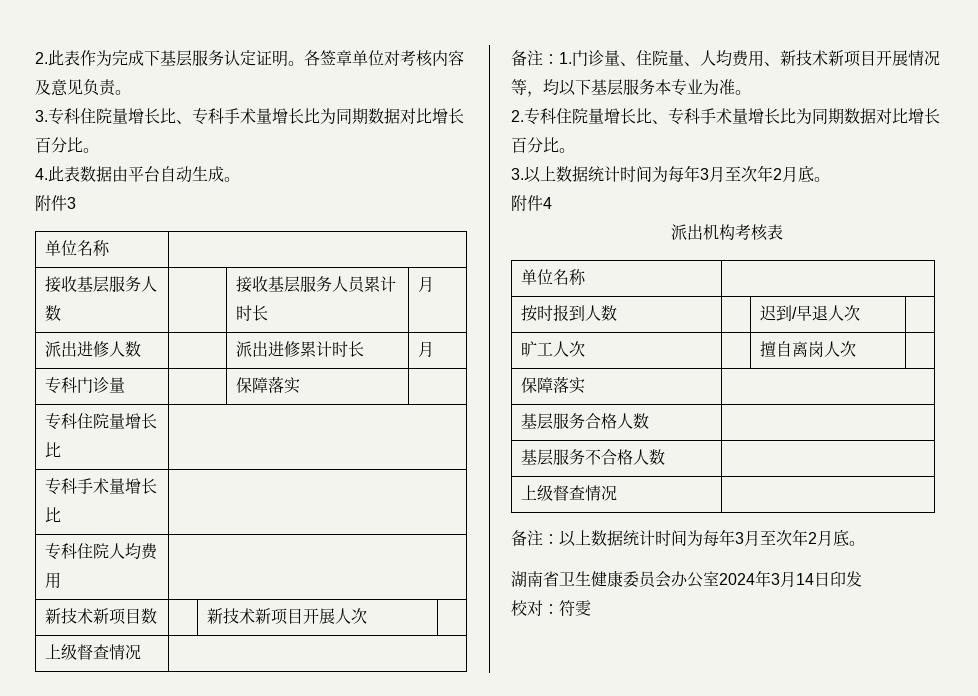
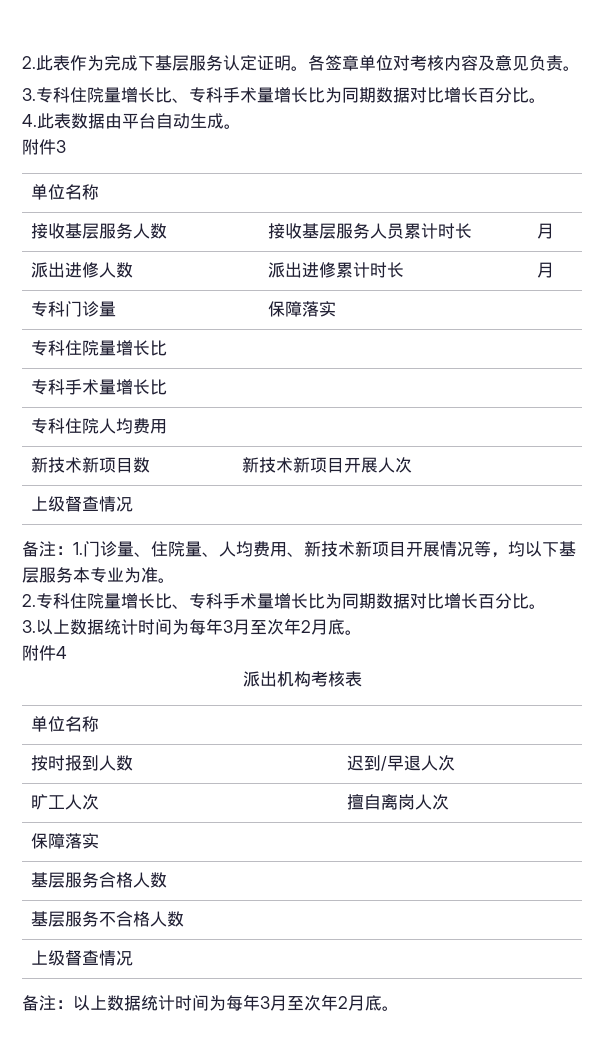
[511,570,862,588] [511,600,591,616] // 湖南省卫生健康委员会办公室2024年3月14日印发 // 校对：符雯 -> (399, 1008) none

